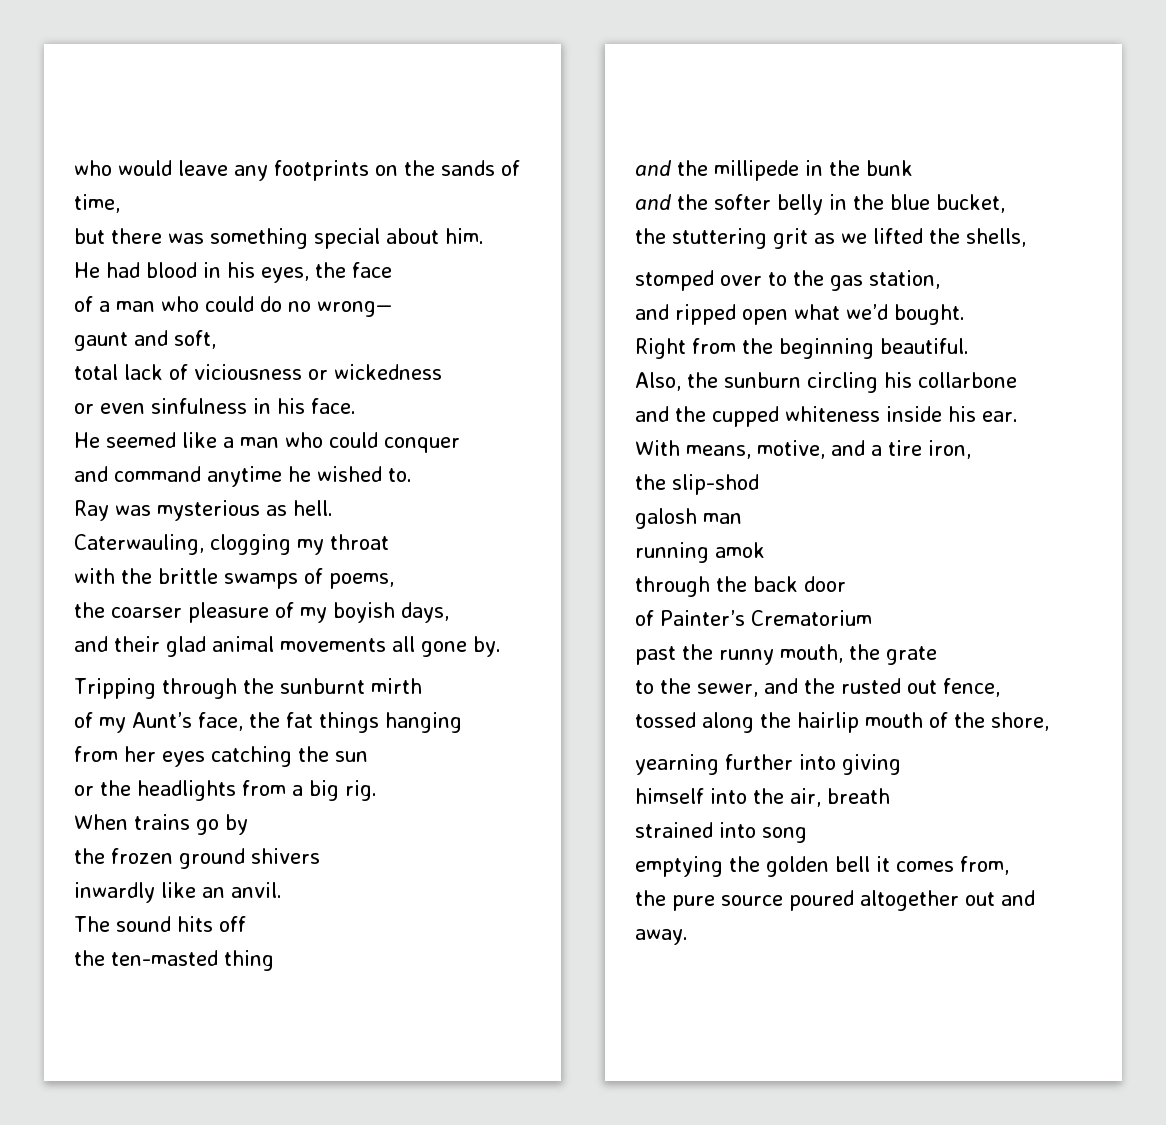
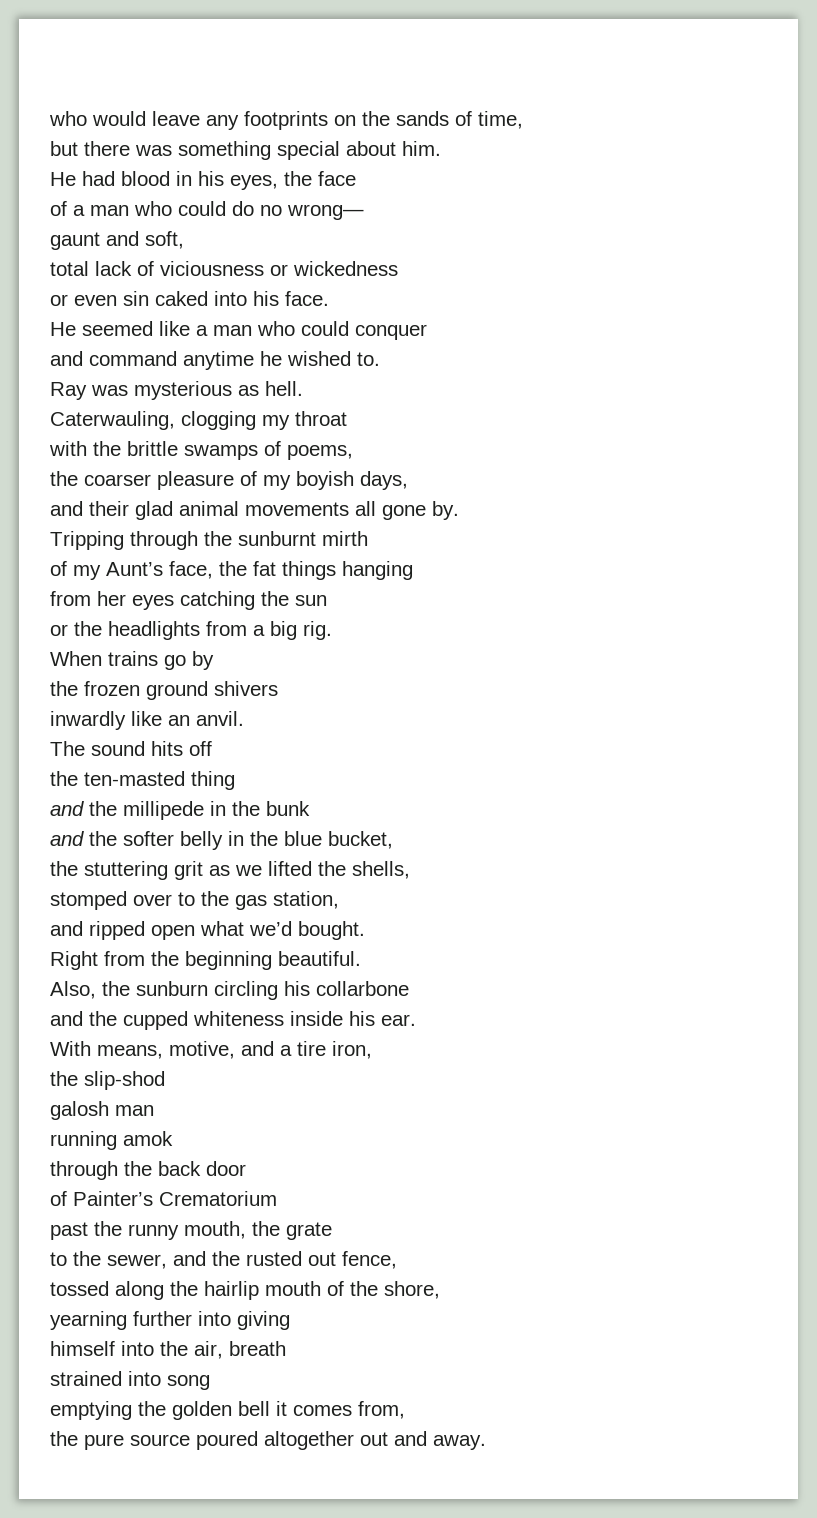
[151,398,271,414] sinfulness in -> [123,291,247,306] sin caked into

